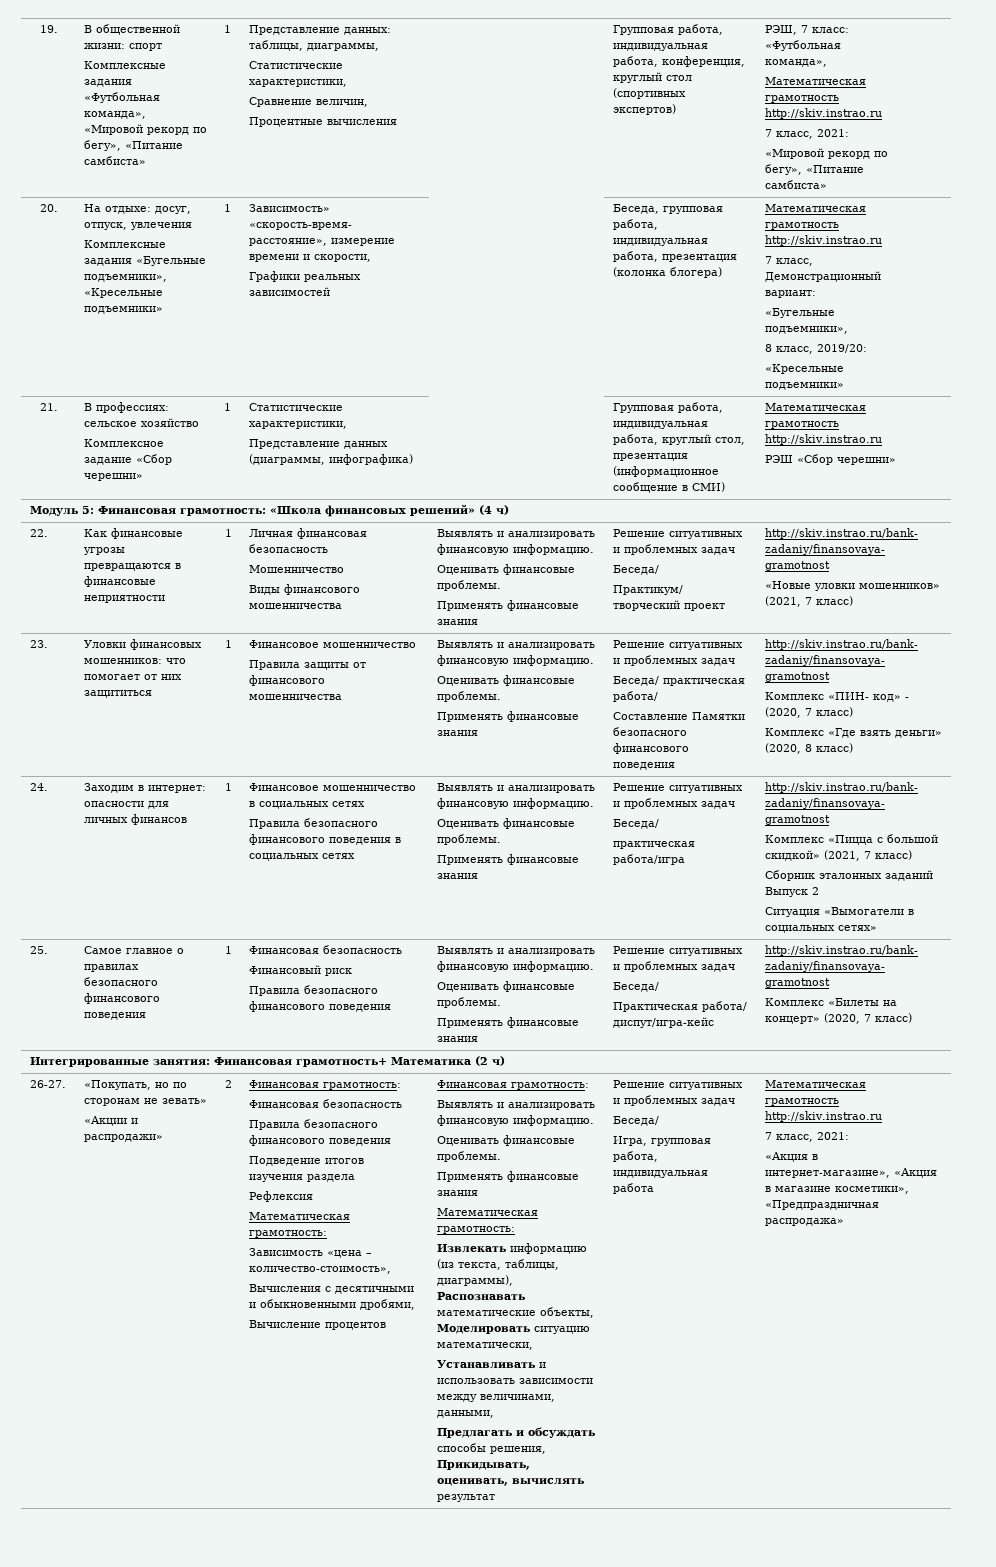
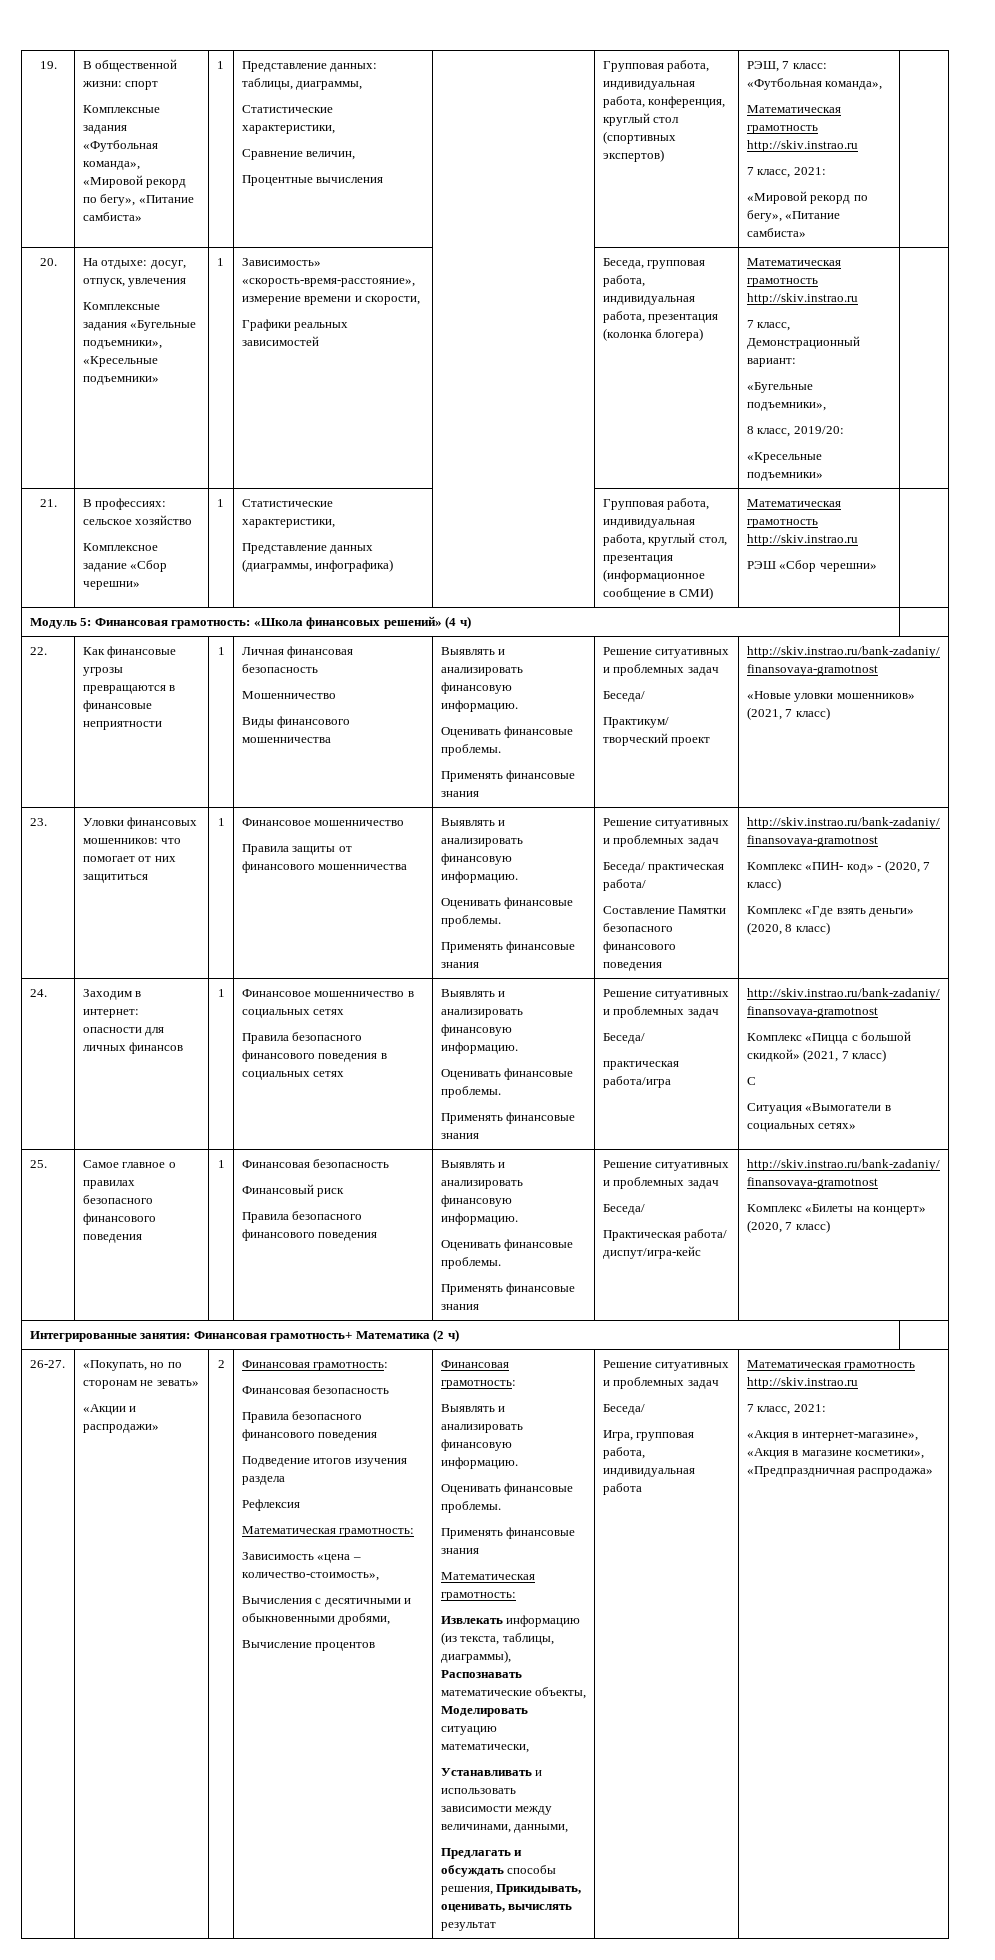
[764,870,933,881] [764,887,819,897] Сборник эталонных заданий Выпуск 2 -> [746,1077,756,1085] С

